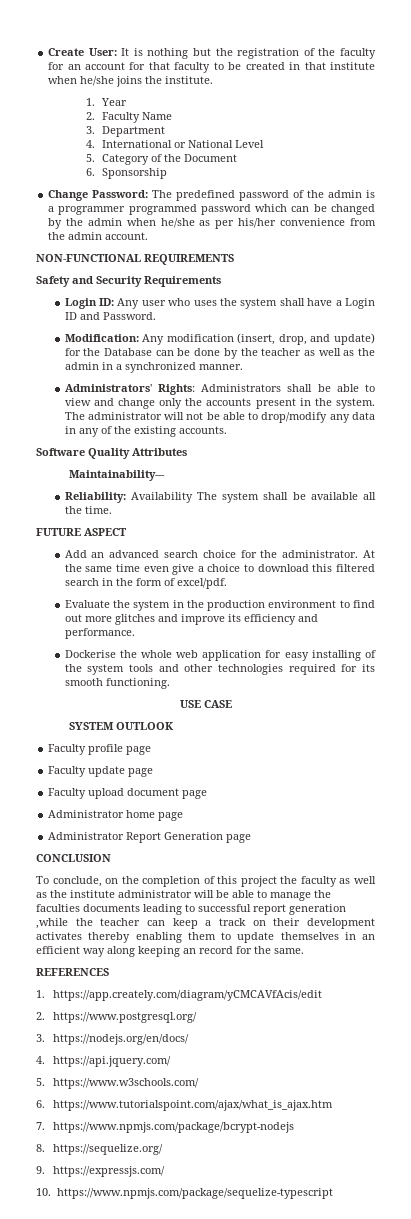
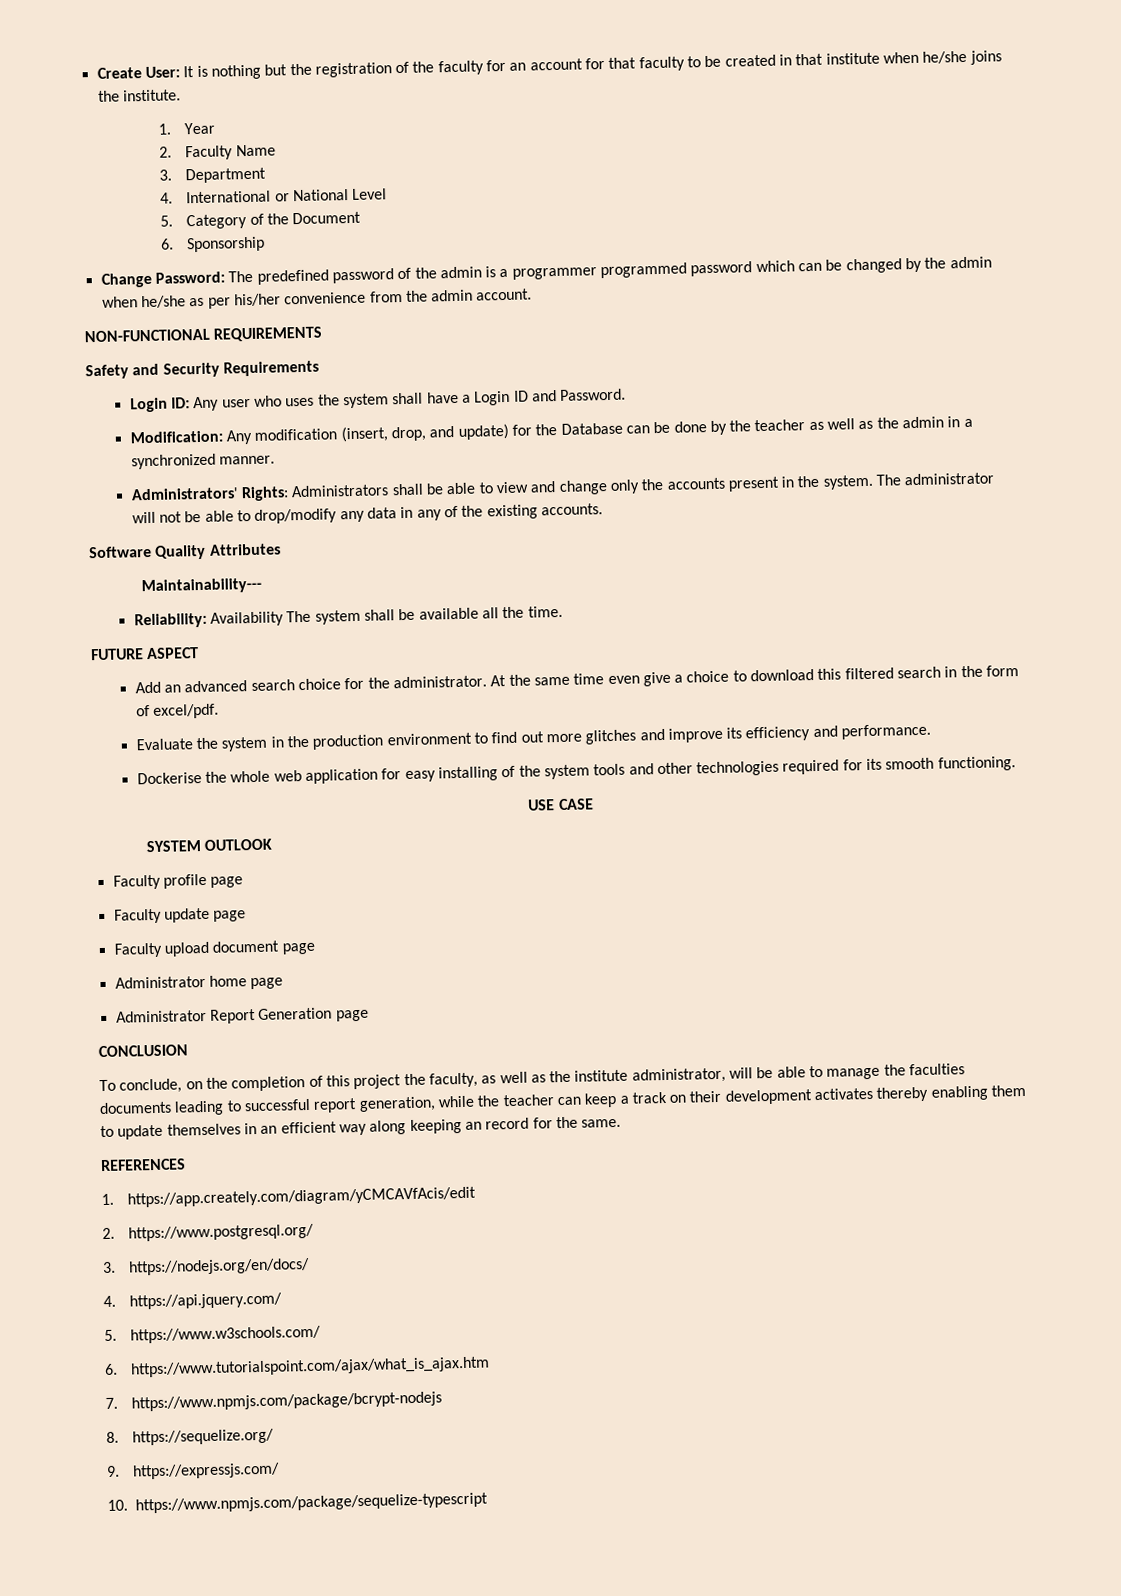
[300,876,337,887] faculty -> [428,1072,478,1088] faculty,
[118,890,192,898] administrator -> [631,1067,726,1084] administrator,
[289,904,346,915] [36,918,68,929] generation ,while -> [358,1095,475,1112] generation, while

